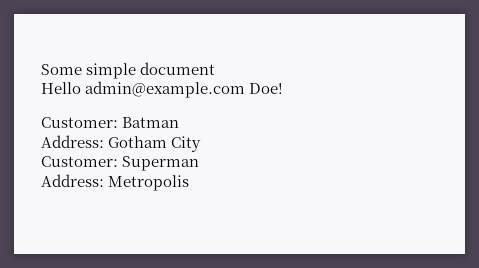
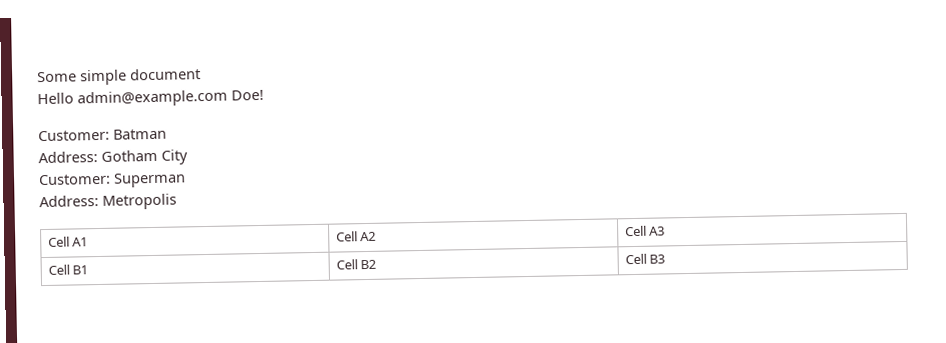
(190, 183) none -> [47,236,89,247] [335,231,377,242] [624,225,666,237] [47,264,89,275] [335,259,377,270] [624,253,666,265] // Cell A1 | Cell A2 | Cell A3 // Cell B1 | Cell B2 | Cell B3

